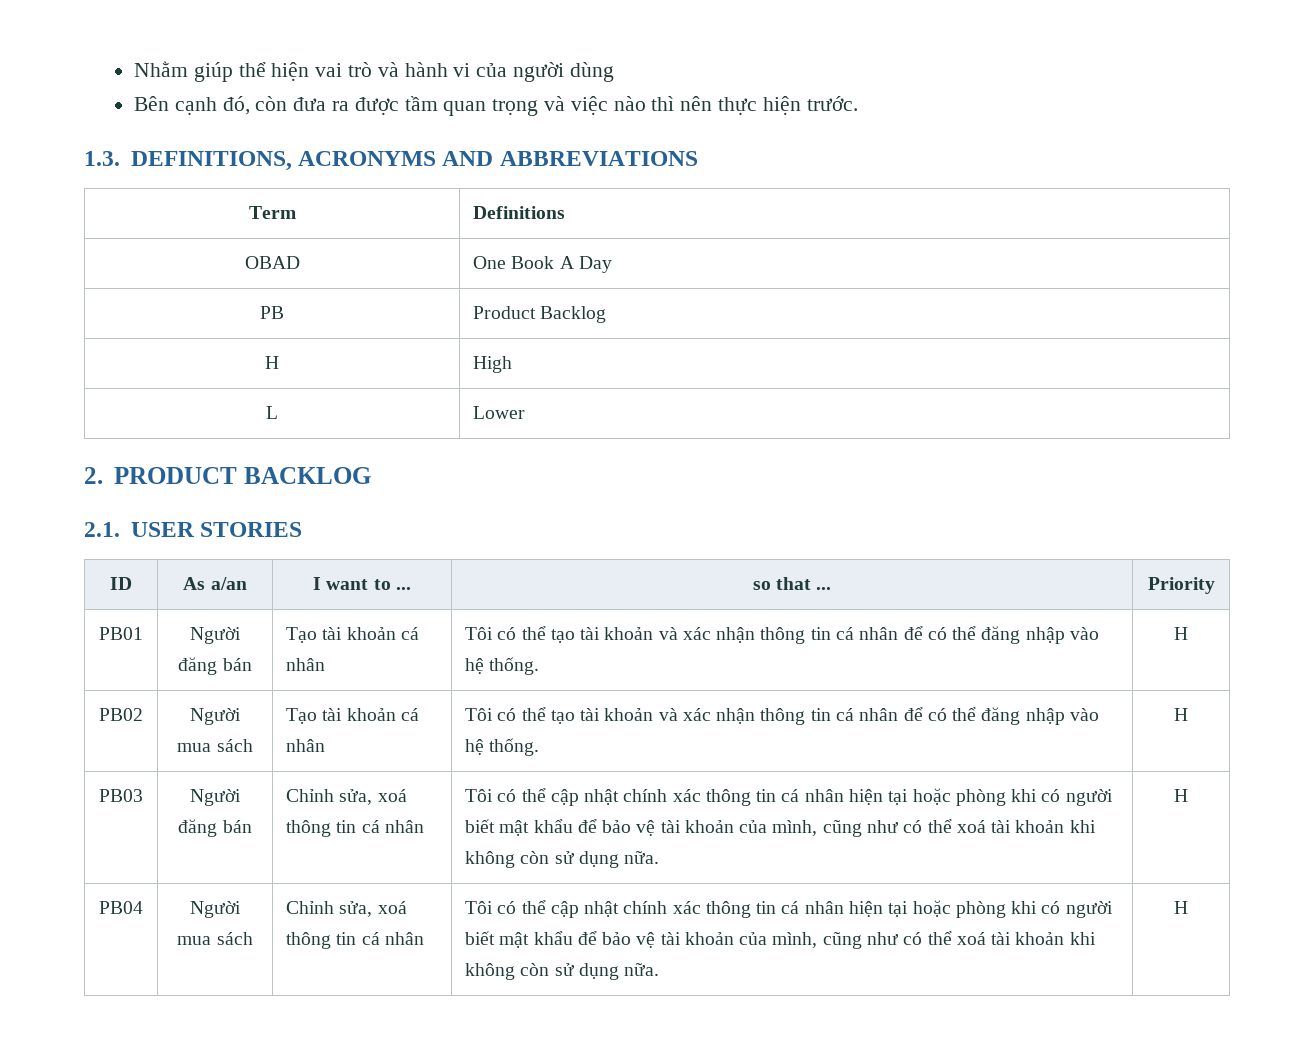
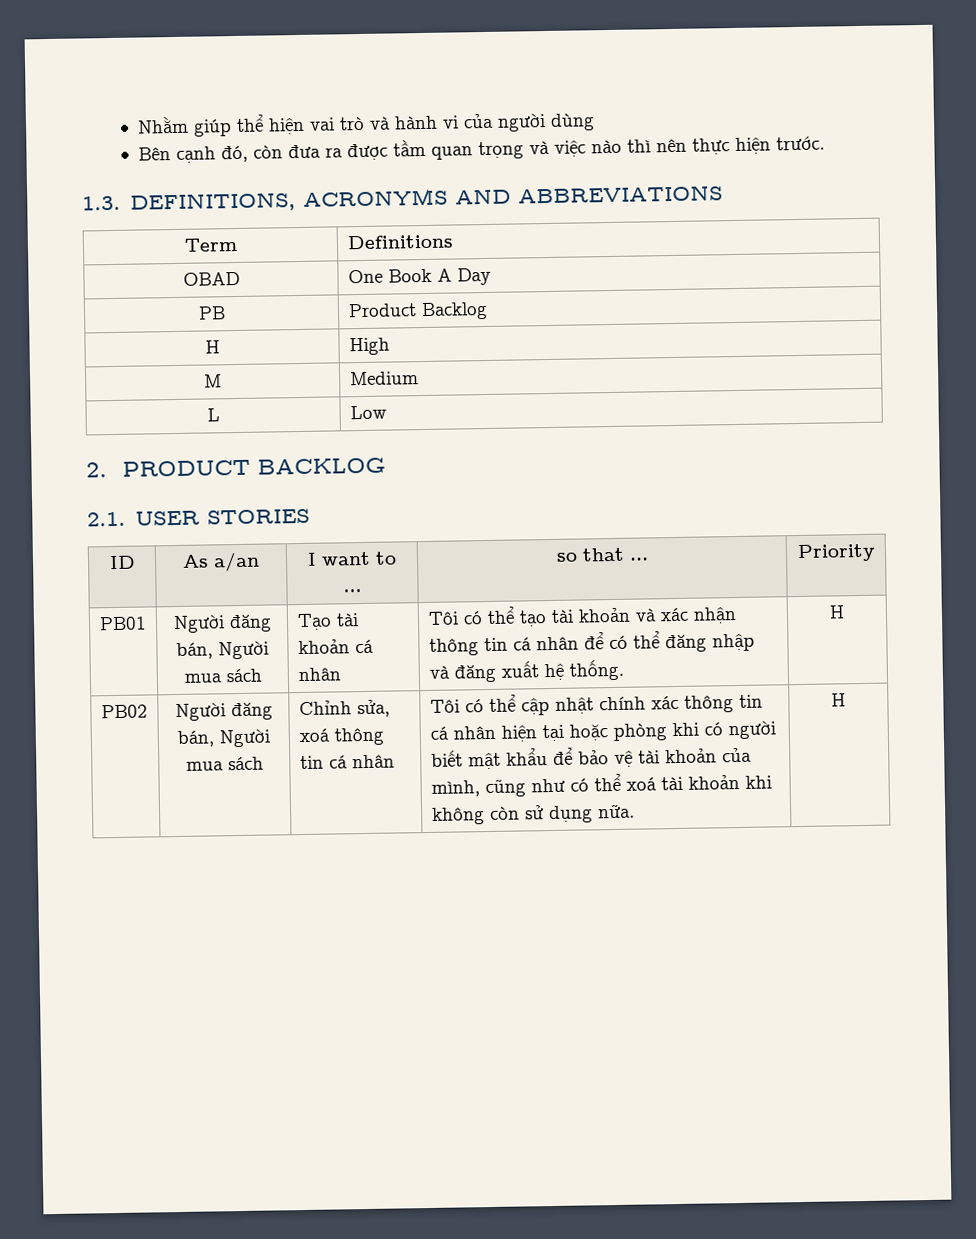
(513, 364) none -> [204,374,222,388] [349,371,419,386] // M | Medium
[473,406,526,419] Lower -> [349,405,387,420] Low
[222,658,252,671] [286,627,419,643] [286,658,326,671] [465,626,1099,644] [465,657,540,675] [1174,627,1188,640] [99,708,143,721] bán | Tạo tài khoản cá nhân | Tôi có thể tạo tài khoản và xác nhận thông tin cá nhân để có thể đăng nhập vào hệ thống. | H // PB02 | -> [176,642,213,660] bán,
[1069,708,1099,721] [465,738,540,756] [1174,708,1188,721] [99,789,143,802] [190,789,241,806] [178,819,252,837] [286,789,407,805] [286,820,424,837] [465,788,1113,806] [465,819,1096,837] [465,851,660,868] [1174,789,1188,802] [99,901,143,914] vào hệ thống. | H // PB03 | Người đăng bán | Chỉnh sửa, xoá thông tin cá nhân | Tôi có thể cập nhật chính xác thông tin cá nhân hiện tại hoặc phòng khi có người biết mật khẩu để bảo vệ tài khoản của mình, cũng như có thể xoá tài khoản khi không còn sử dụng nữa. | H // PB04 | -> [428,658,624,683] [829,605,845,619] [101,704,148,719] [174,702,273,722] [177,730,215,747] và đăng xuất hệ thống. | H // PB02 | Người đăng bán,

